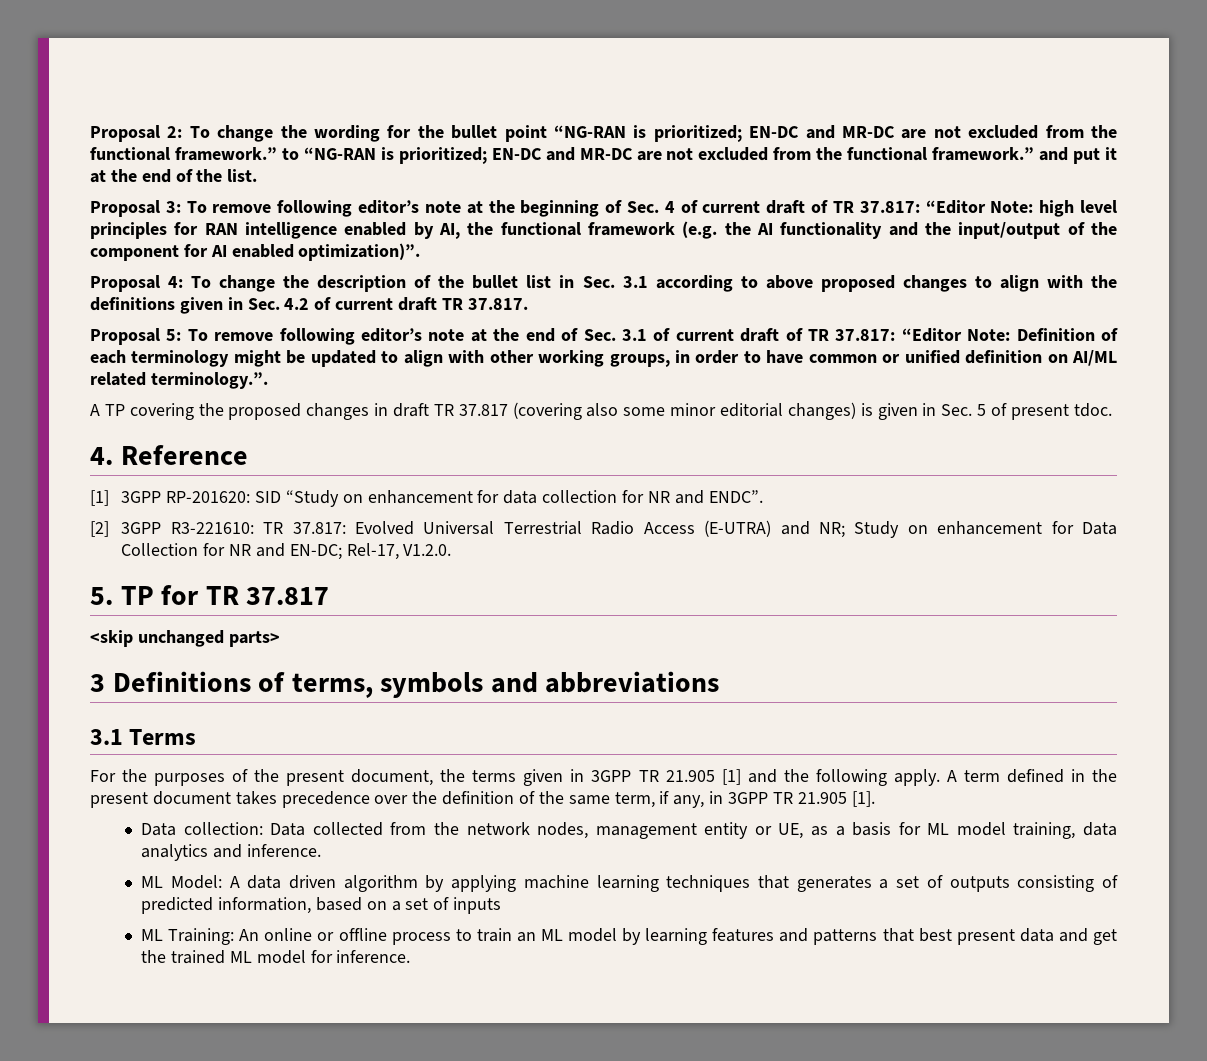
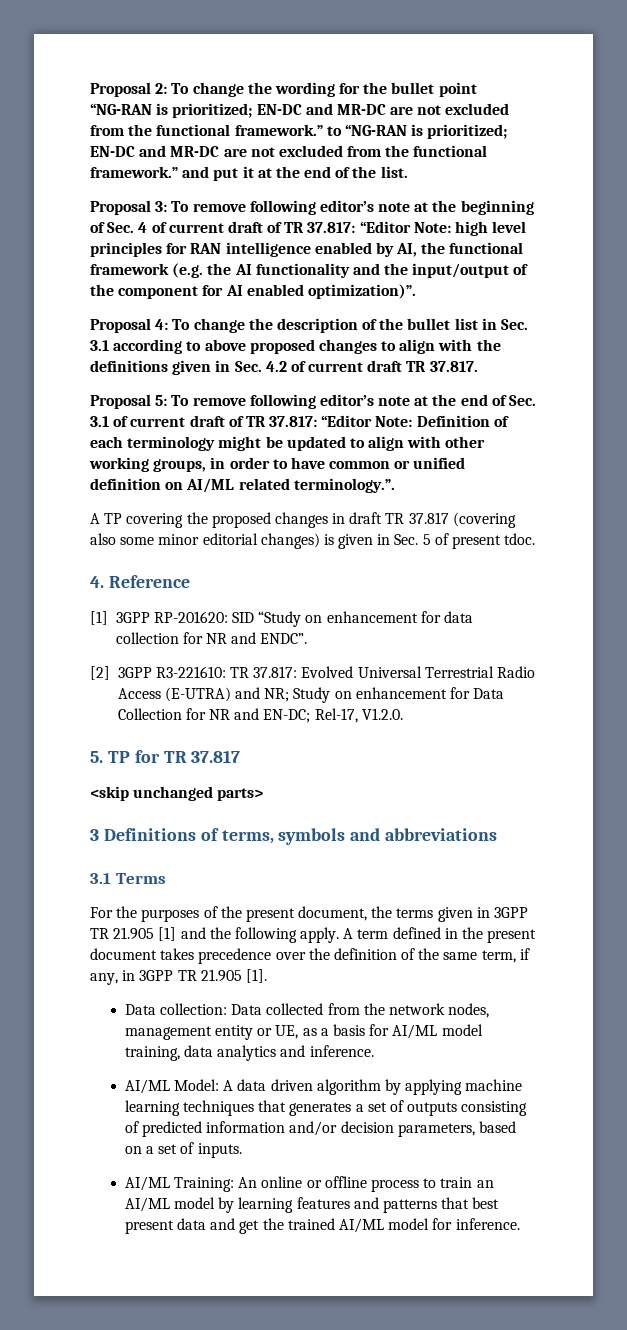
[927,823,950,835] ML -> [392,1024,438,1039] AI/ML
[141,876,164,888] ML -> [124,1079,170,1094] AI/ML
[217,897,311,914] information, -> [206,1121,475,1137] information and/or decision parameters,
[453,897,502,914] [141,929,164,941] inputs // ML -> [197,1143,242,1158] [124,1176,170,1191] inputs. // AI/ML
[540,929,563,941] ML -> [124,1197,170,1212] AI/ML
[229,951,252,963] ML -> [338,1218,384,1233] AI/ML

